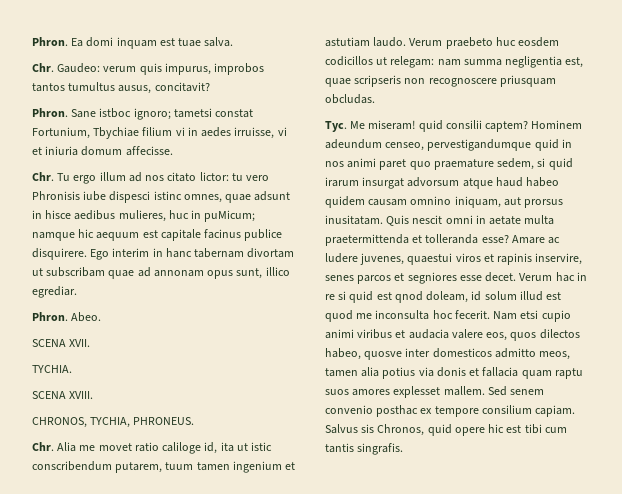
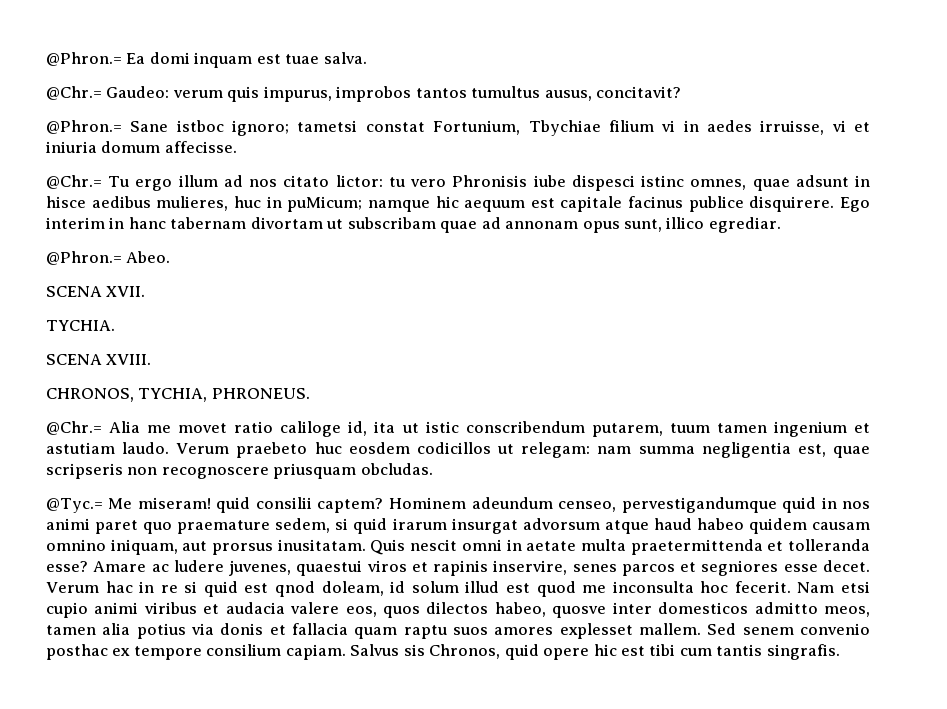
[32,37,68,46] Phron. -> [46,52,122,66] @Phron.=
[32,63,54,72] Chr. -> [46,86,102,100] @Chr.=
[32,108,68,117] Phron. -> [46,120,122,134] @Phron.=
[32,172,54,181] Chr. -> [46,175,102,189] @Chr.=
[32,312,68,321] Phron. -> [46,251,122,265] @Phron.=
[32,442,54,451] Chr. -> [46,421,102,435] @Chr.=
[325,121,347,132] Tyc. -> [46,498,103,513] @Tyc.=

